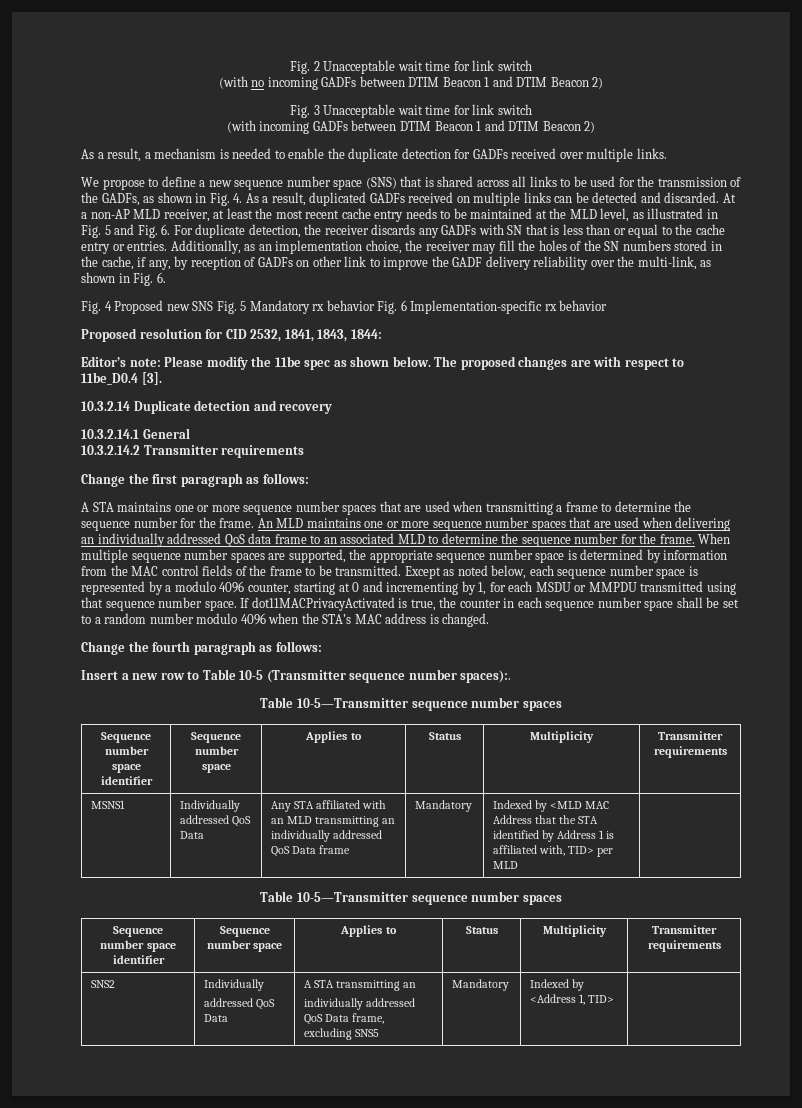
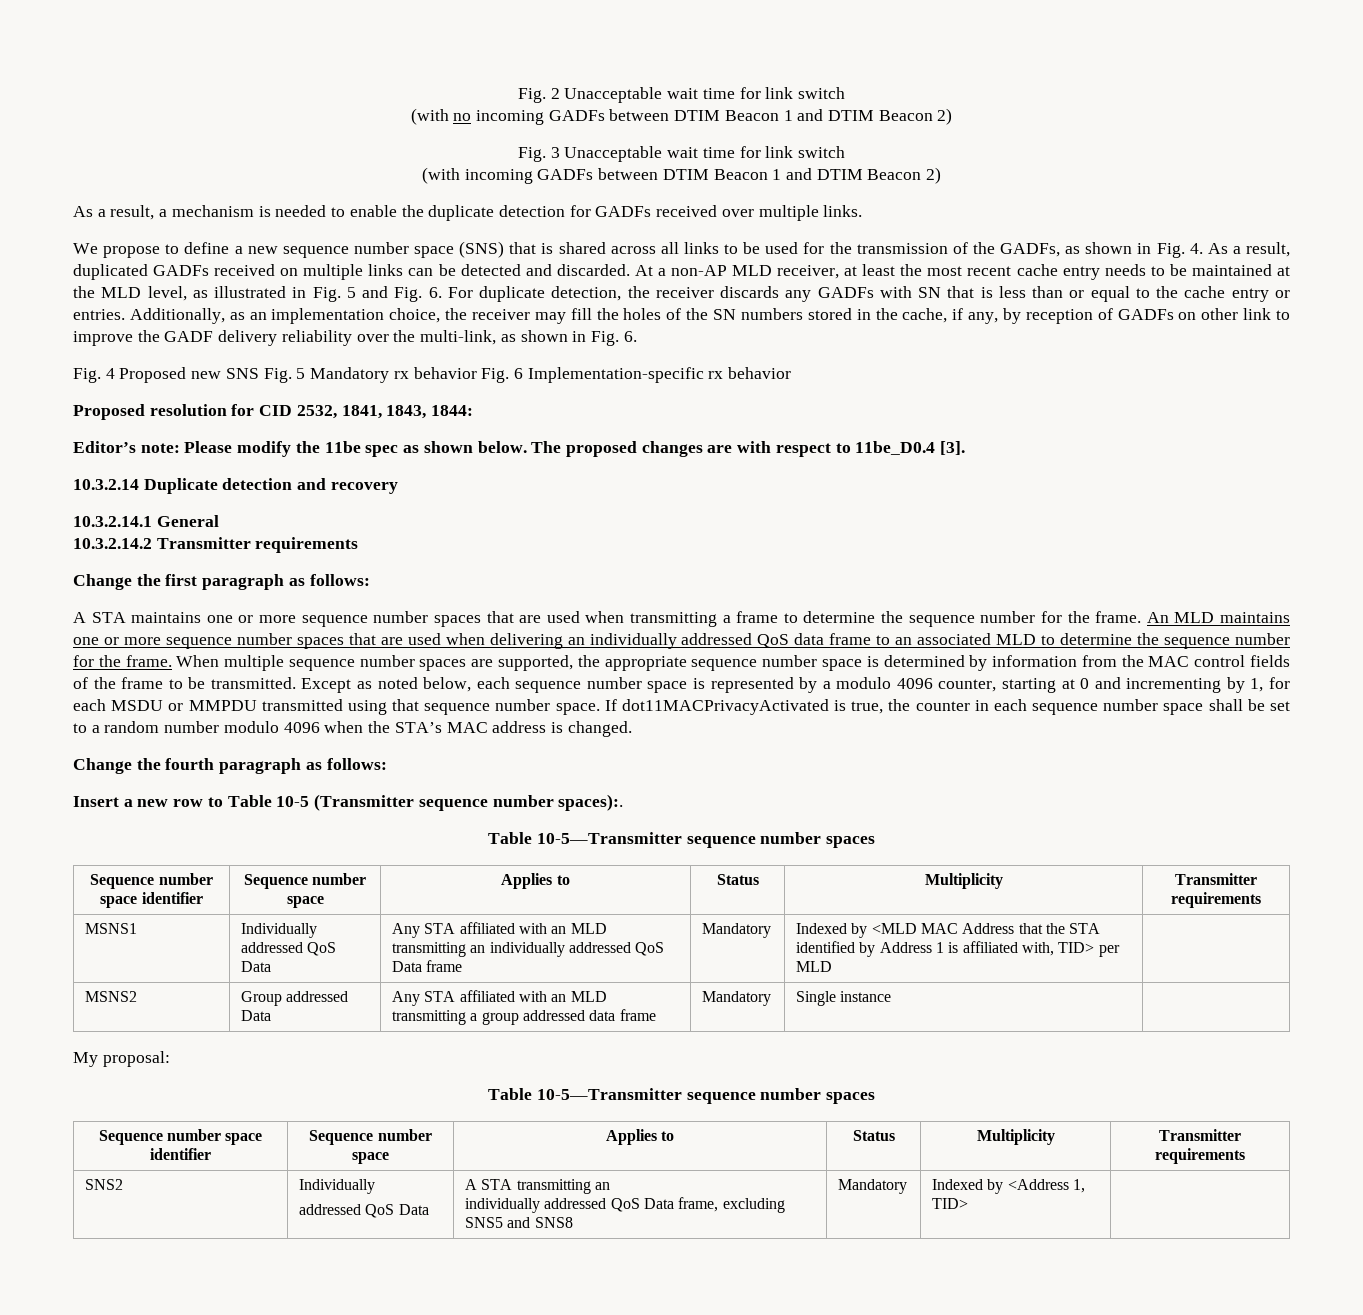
(519, 865) none -> [85,991,138,1002] [241,991,349,1006] [241,1010,272,1021] [392,990,607,1006] [392,1009,656,1025] [702,991,772,1006] [796,991,892,1006] [73,1051,170,1067] // MSNS2 | Group addressed Data | Any STA affiliated with an MLD transmitting a group addressed data frame | Mandatory | Single instance | // My proposal:
(380, 1033) none -> [507,1217,573,1228] and SNS8

